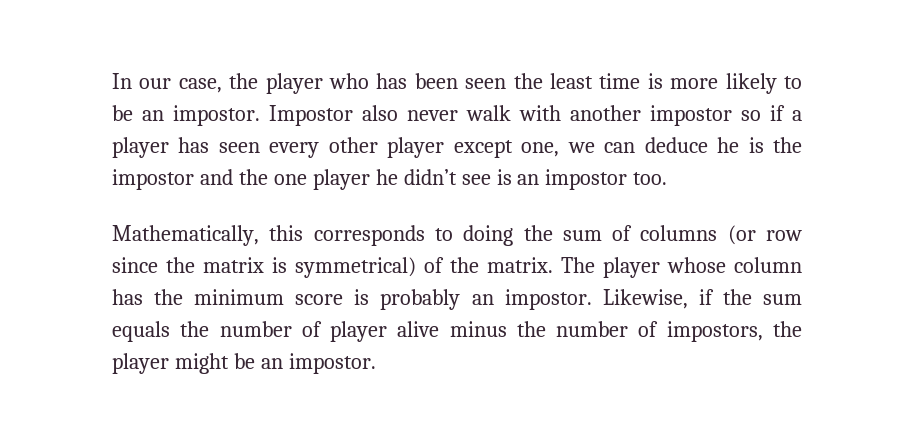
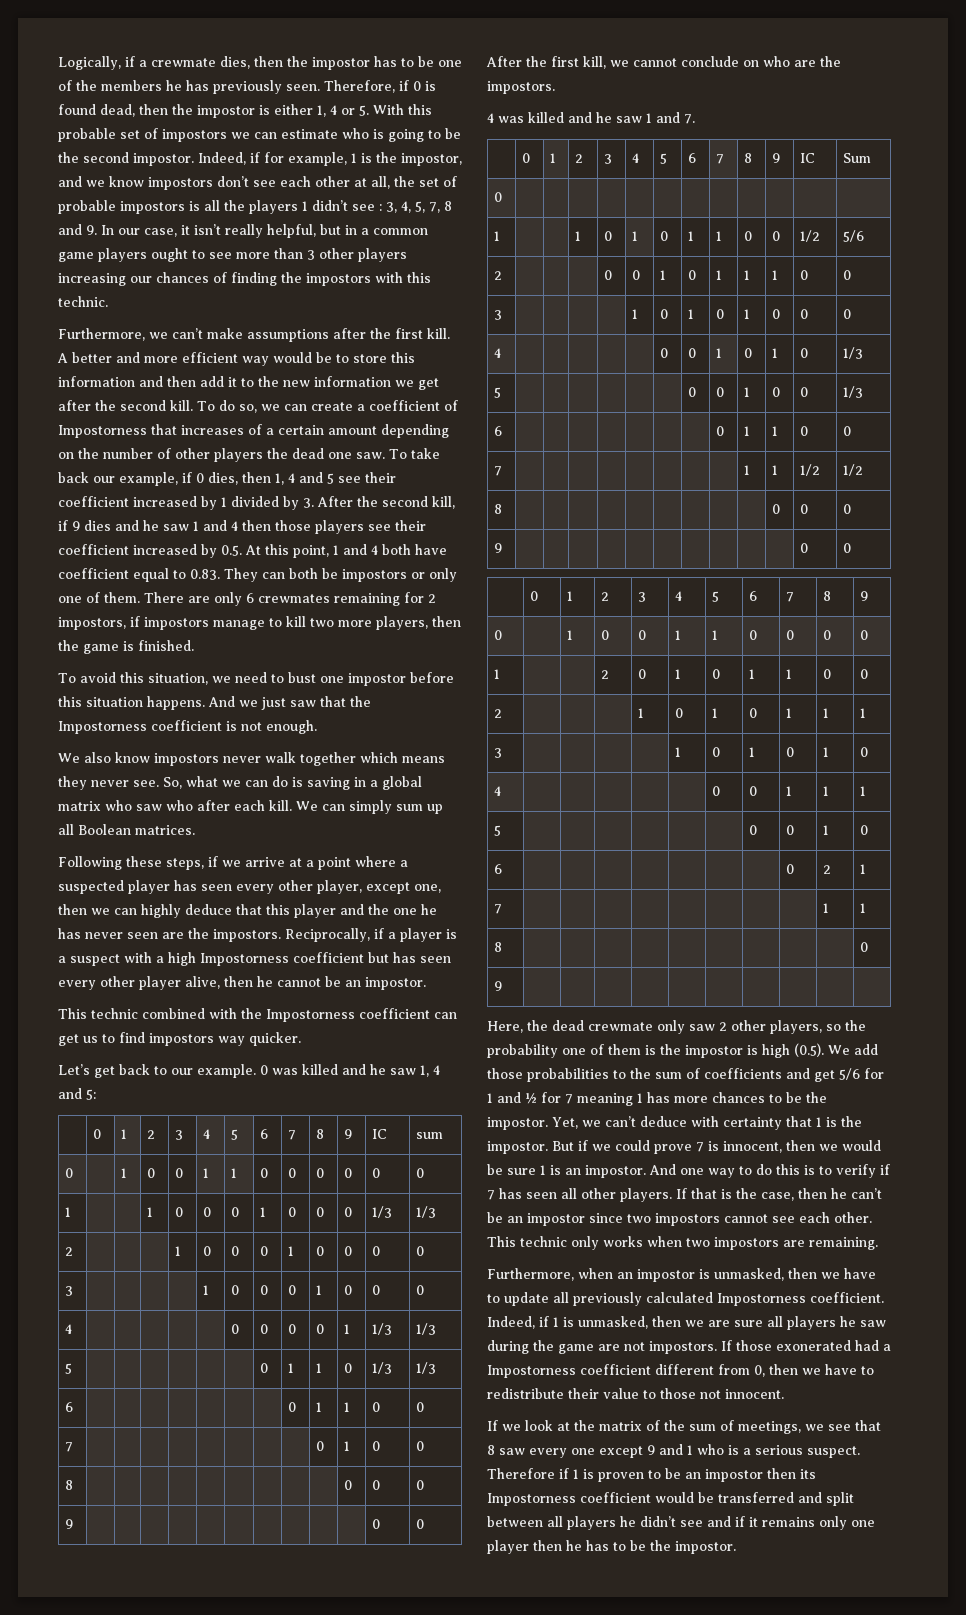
[112,73,802,94] [112,105,802,126] In our case, the player who has been seen the least time is more likely to be an impostor. Impostor also never walk with another impostor so if a -> [58,56,462,70] [58,80,436,94] [58,104,432,118] [58,128,461,142] [58,152,462,166] [58,176,457,190] [58,200,452,214] [58,224,428,238] [58,248,407,262] [58,272,431,286] [58,296,108,307] [58,328,450,342] [57,352,415,366] [58,376,439,390] [58,400,458,413] [58,424,449,438] [58,448,440,462] [58,472,396,486] [58,496,455,510] [58,520,426,534] [58,544,447,558] [58,568,457,582] [58,592,436,606] [58,616,461,630] [58,640,194,654] [58,672,454,686] [58,696,371,710] [58,720,317,734] [58,752,445,766] [58,776,422,790] [58,800,443,814] [58,824,195,835] [58,856,408,870] [58,880,124,894] Logically, if a crewmate dies, then the impostor has to be one of the members he has previously seen. Therefore, if 0 is found dead, then the impostor is either 1, 4 or 5. With this probable set of impostors we can estimate who is going to be the second impostor. Indeed, if for example, 1 is the impostor, and we know impostors don’t see each other at all, the set of probable impostors is all the players 1 didn’t see : 3, 4, 5, 7, 8 and 9. In our case, it isn’t really helpful, but in a common game players ought to see more than 3 other players increasing our chances of finding the impostors with this technic. // Furthermore, we can’t make assumptions after the first kill. A better and more efficient way would be to store this information and then add it to the new information we get after the second kill. To do so, we can create a coefficient of Impostorness that increases of a certain amount depending on the number of other players the dead one saw. To take back our example, if 0 dies, then 1, 4 and 5 see their coefficient increased by 1 divided by 3. After the second kill, if 9 dies and he saw 1 and 4 then those players see their coefficient increased by 0.5. At this point, 1 and 4 both have coefficient equal to 0.83. They can both be impostors or only one of them. There are only 6 crewmates remaining for 2 impostors, if impostors manage to kill two more players, then the game is finished. // To avoid this situation, we need to bust one impostor before this situation happens. And we just saw that the Impostorness coefficient is not enough. // We also know impostors never walk together which means they never see. So, what we can do is saving in a global matrix who saw who after each kill. We can simply sum up all Boolean matrices. // Following these steps, if we arrive at a point where a suspected
[387,137,445,158] player -> [317,880,362,894] player,
[567,137,802,153] [112,169,668,190] [112,225,802,246] [112,257,802,278] [112,289,802,310] [112,321,802,342] [112,353,283,374] we can deduce he is the impostor and the one player he didn’t see is an impostor too. // Mathematically, this corresponds to doing the sum of columns (or row since the matrix is symmetrical) of the matrix. The player whose column has the minimum score is probably an impostor. Likewise, if the sum equals the number of player alive minus the number of impostors, the player might be an -> [58,904,437,918] [58,928,457,942] [58,952,451,966] [58,976,426,990] [58,1008,457,1022] [58,1032,301,1046] [58,1064,440,1078] [58,1088,96,1100] [92,1129,101,1139] [120,1129,127,1139] [146,1130,155,1139] [174,1130,183,1140] [202,1129,210,1139] [230,1129,238,1140] [259,1129,268,1139] [287,1130,296,1140] [315,1129,324,1139] [343,1129,352,1139] [371,1129,387,1139] [415,1132,443,1139] [64,1168,73,1178] [120,1168,127,1178] [146,1168,155,1178] [174,1168,183,1178] [202,1168,209,1178] [230,1168,237,1178] [259,1168,268,1178] [287,1168,296,1178] [315,1168,324,1178] [343,1168,352,1178] [371,1168,380,1178] [415,1168,424,1178] [64,1207,71,1217] [146,1207,153,1217] [174,1207,183,1217] [202,1207,211,1217] [230,1207,239,1217] [259,1207,266,1217] [287,1207,296,1217] [315,1207,324,1217] [343,1207,352,1217] [371,1206,392,1218] [415,1206,436,1218] [64,1247,73,1256] [174,1246,181,1256] [202,1246,211,1256] [230,1246,239,1256] [259,1246,268,1256] [287,1246,294,1256] [315,1246,324,1256] [343,1246,352,1256] [371,1246,380,1256] [415,1246,424,1256] [64,1286,73,1296] [202,1285,209,1295] [230,1285,239,1295] [259,1285,268,1295] [287,1285,296,1295] [315,1285,322,1295] [343,1285,352,1295] [371,1285,380,1295] [415,1285,424,1295] [64,1324,72,1334] [230,1324,239,1334] [259,1324,268,1334] [287,1324,296,1334] [315,1324,324,1334] [343,1324,350,1334] [371,1323,392,1335] [415,1323,436,1335] [64,1363,72,1374] [259,1363,268,1373] [287,1363,294,1373] [315,1363,322,1373] [343,1363,352,1373] [371,1362,392,1374] [415,1362,436,1374] [64,1402,73,1412] [287,1402,296,1412] [315,1402,322,1412] [343,1402,350,1412] [371,1402,380,1412] [415,1402,424,1412] [64,1442,73,1452] [315,1441,324,1451] [343,1441,350,1451] [371,1441,380,1451] [415,1441,424,1451] [64,1480,73,1490] [343,1480,352,1490] [371,1480,380,1490] [415,1480,424,1490] [64,1519,73,1529] [371,1519,380,1529] [415,1519,424,1529] [486,56,841,69] [487,81,555,94] [487,112,695,124] [521,153,530,163] [549,153,556,163] [574,154,583,163] [603,154,612,164] [631,153,639,163] [659,153,667,164] [687,153,696,163] [715,154,724,164] [743,153,752,163] [771,153,780,163] [799,153,815,163] [842,153,871,163] [493,192,502,202] [493,231,500,241] [574,231,581,241] [603,231,612,241] [631,231,638,241] [659,231,668,241] [687,231,694,241] [715,231,722,241] [743,231,752,241] [771,231,780,241] [799,230,820,242] [842,230,864,242] [493,271,502,280] [603,270,612,280] [631,270,640,280] [659,270,666,280] [687,270,696,280] [715,270,722,280] [743,270,750,280] [771,270,778,280] [799,270,808,280] [842,270,851,280] [493,310,502,320] [631,309,638,319] [659,309,668,319] [687,309,694,319] [715,309,724,319] [743,309,750,319] [771,309,780,319] [799,309,808,319] [842,309,851,319] [493,348,501,358] [659,348,668,358] [687,348,696,358] [715,348,722,358] [743,348,752,358] [771,348,778,358] [799,348,808,358] [842,347,863,359] [493,387,501,398] [687,387,696,397] [715,387,724,397] [743,387,750,397] [771,387,780,397] [799,387,808,397] [842,386,863,398] [493,426,502,436] [715,426,724,436] [743,426,750,436] [771,426,778,436] [799,426,808,436] [842,426,851,436] [493,466,502,476] [743,465,750,475] [771,465,778,475] [799,464,820,476] [842,464,863,476] [493,504,502,514] [771,504,780,514] [799,504,808,514] [842,504,851,514] [493,543,502,553] [799,543,808,553] [842,543,851,553] [529,591,538,601] [566,591,573,601] [600,592,609,601] [637,592,646,602] [674,591,682,601] [711,591,719,602] [748,591,757,601] [785,592,794,602] [822,591,831,601] [859,591,868,601] [493,630,502,640] [566,630,573,640] [600,630,609,640] [637,630,646,640] [674,630,681,640] [711,630,718,640] [748,630,757,640] [785,630,794,640] [822,630,831,640] [859,630,868,640] [493,669,500,679] [600,670,609,679] [637,669,646,679] [674,669,681,679] [711,669,720,679] [748,669,755,679] [785,669,792,679] [822,669,831,679] [859,669,868,679] [493,709,502,718] [637,708,644,718] [674,708,683,718] [711,708,718,718] [748,708,757,718] [785,708,792,718] [822,708,829,718] [859,708,866,718] [493,748,502,758] [674,747,681,757] [711,747,720,757] [748,747,755,757] [785,747,794,757] [822,747,829,757] [859,747,868,757] [493,786,501,796] [711,786,720,796] [748,786,757,796] [785,786,792,796] [822,786,829,796] [859,786,866,796] [493,825,501,836] [748,825,757,835] [785,825,794,835] [822,825,829,835] [859,825,868,835] [493,864,502,874] [785,864,794,874] [822,865,831,874] [859,864,866,874] [493,904,502,914] [822,903,829,913] [859,903,866,913] [493,942,502,952] [859,942,868,952] [493,981,502,991] [487,1020,866,1034] [487,1043,878,1058] [487,1068,884,1082] [487,1092,827,1106] [487,1116,862,1130] [487,1140,881,1154] [487,1164,890,1178] [487,1188,882,1202] [487,1212,872,1226] [487,1236,878,1250] [487,1268,876,1282] [487,1292,884,1306] [487,1316,886,1330] [487,1340,891,1354] [487,1364,874,1378] [487,1388,784,1399] [487,1420,881,1434] [487,1444,860,1458] [487,1468,816,1482] [487,1492,854,1506] [487,1516,875,1530] [487,1540,671,1554] then we can highly deduce that this player and the one he has never seen are the impostors. Reciprocally, if a player is a suspect with a high Impostorness coefficient but has seen every other player alive, then he cannot be an impostor. // This technic combined with the Impostorness coefficient can get us to find impostors way quicker. // Let’s get back to our example. 0 was killed and he saw 1, 4 and 5: // | 0 | 1 | 2 | 3 | 4 | 5 | 6 | 7 | 8 | 9 | IC | sum // 0 | | 1 | 0 | 0 | 1 | 1 | 0 | 0 | 0 | 0 | 0 | 0 // 1 | | | 1 | 0 | 0 | 0 | 1 | 0 | 0 | 0 | 1/3 | 1/3 // 2 | | | | 1 | 0 | 0 | 0 | 1 | 0 | 0 | 0 | 0 // 3 | | | | | 1 | 0 | 0 | 0 | 1 | 0 | 0 | 0 // 4 | | | | | | 0 | 0 | 0 | 0 | 1 | 1/3 | 1/3 // 5 | | | | | | | 0 | 1 | 1 | 0 | 1/3 | 1/3 // 6 | | | | | | | | 0 | 1 | 1 | 0 | 0 // 7 | | | | | | | | | 0 | 1 | 0 | 0 // 8 | | | | | | | | | | 0 | 0 | 0 // 9 | | | | | | | | | | | 0 | 0 // After the first kill, we cannot conclude on who are the impostors. // 4 was killed and he saw 1 and 7. // | 0 | 1 | 2 | 3 | 4 | 5 | 6 | 7 | 8 | 9 | IC | Sum // 0 | | | | | | | | | | | | // 1 | | | 1 | 0 | 1 | 0 | 1 | 1 | 0 | 0 | 1/2 | 5/6 // 2 | | | | 0 | 0 | 1 | 0 | 1 | 1 | 1 | 0 | 0 // 3 | | | | | 1 | 0 | 1 | 0 | 1 | 0 | 0 | 0 // 4 | | | | | | 0 | 0 | 1 | 0 | 1 | 0 | 1/3 // 5 | | | | | | | 0 | 0 | 1 | 0 | 0 | 1/3 // 6 | | | | | | | | 0 | 1 | 1 | 0 | 0 // 7 | | | | | | | | | 1 | 1 | 1/2 | 1/2 // 8 | | | | | | | | | | 0 | 0 | 0 // 9 | | | | | | | | | | | 0 | 0 // | 0 | 1 | 2 | 3 | 4 | 5 | 6 | 7 | 8 | 9 // 0 | | 1 | 0 | 0 | 1 | 1 | 0 | 0 | 0 | 0 // 1 | | | 2 | 0 | 1 | 0 | 1 | 1 | 0 | 0 // 2 | | | | 1 | 0 | 1 | 0 | 1 | 1 | 1 // 3 | | | | | 1 | 0 | 1 | 0 | 1 | 0 // 4 | | | | | | 0 | 0 | 1 | 1 | 1 // 5 | | | | | | | 0 | 0 | 1 | 0 // 6 | | | | | | | | 0 | 2 | 1 // 7 | | | | | | | | | 1 | 1 // 8 | | | | | | | | | | 0 // 9 | | | | | | | | | | // Here, the dead crewmate only saw 2 other players, so the probability one of them is the impostor is high (0.5). We add those probabilities to the sum of coefficients and get 5/6 for 1 and ½ for 7 meaning 1 has more chances to be the impostor. Yet, we can’t deduce with certainty that 1 is the impostor. But if we could prove 7 is innocent, then we would be sure 1 is an impostor. And one way to do this is to verify if 7 has seen all other players. If that is the case, then he can’t be an impostor since two impostors cannot see each other. This technic only works when two impostors are remaining. // Furthermore, when an impostor is unmasked, then we have to update all previously calculated Impostorness coefficient. Indeed, if 1 is unmasked, then we are sure all players he saw during the game are not impostors. If those exonerated had a Impostorness coefficient different from 0, then we have to redistribute their value to those not innocent. // If we look at the matrix of the sum of meetings, we see that 8 saw every one except 9 and 1 who is a serious suspect. Therefore if 1 is proven to be an impostor then its Impostorness coefficient would be transferred and split between all players he didn’t see and if it remains only one player then he has to be the

